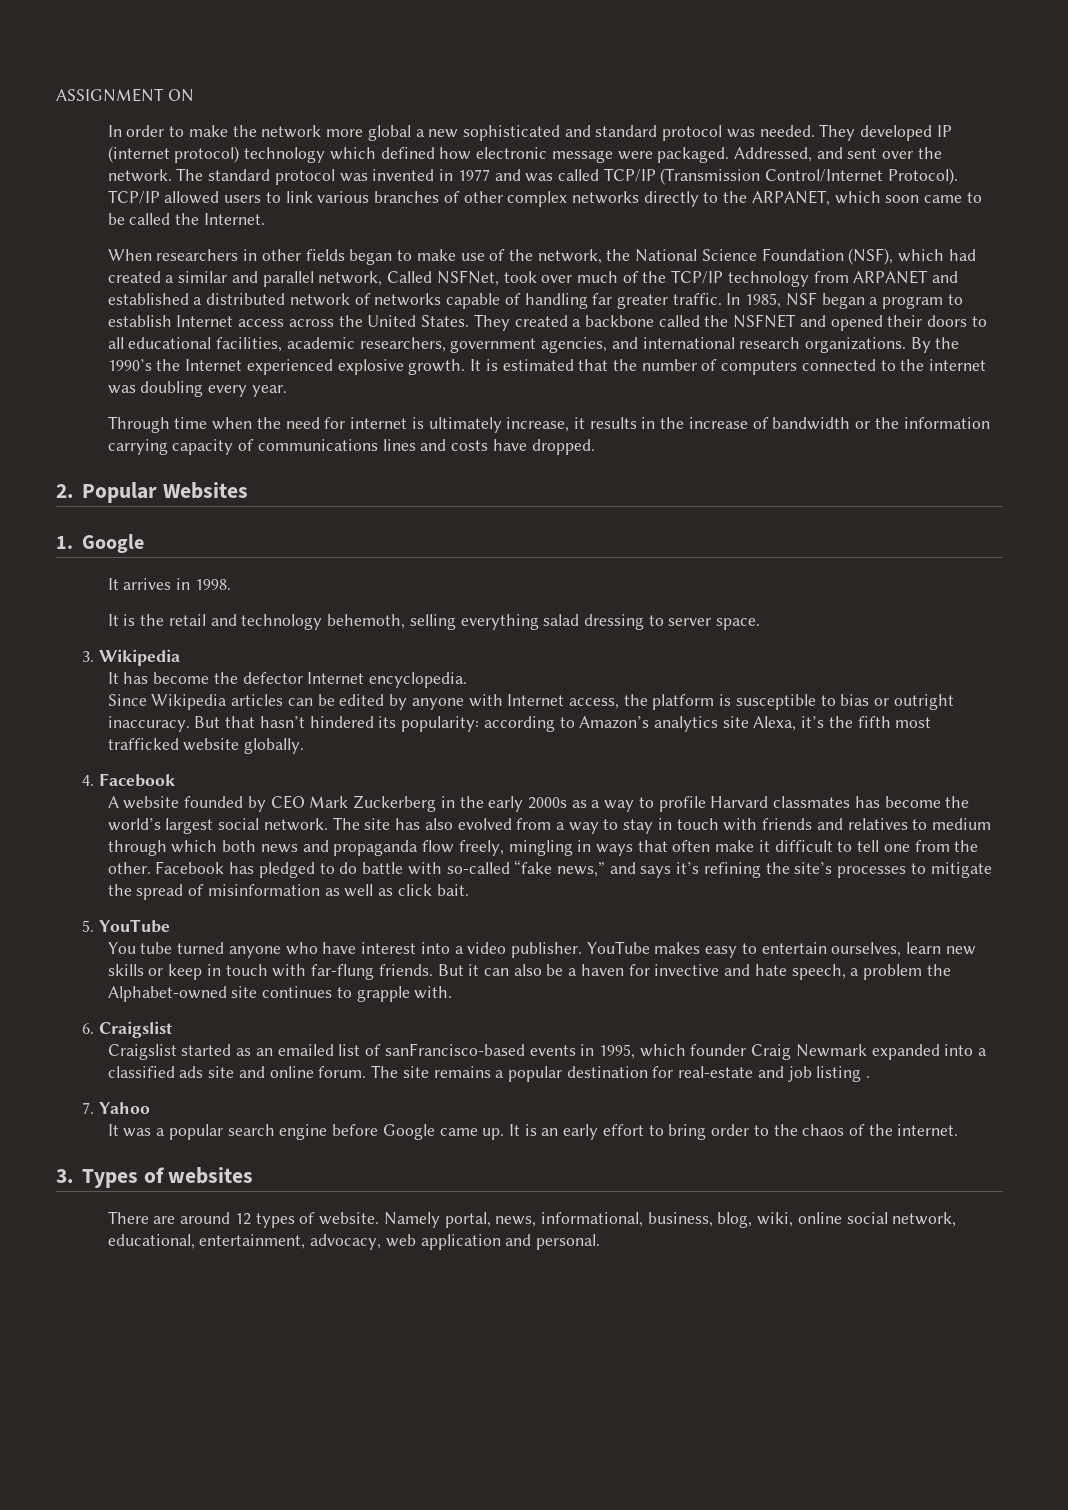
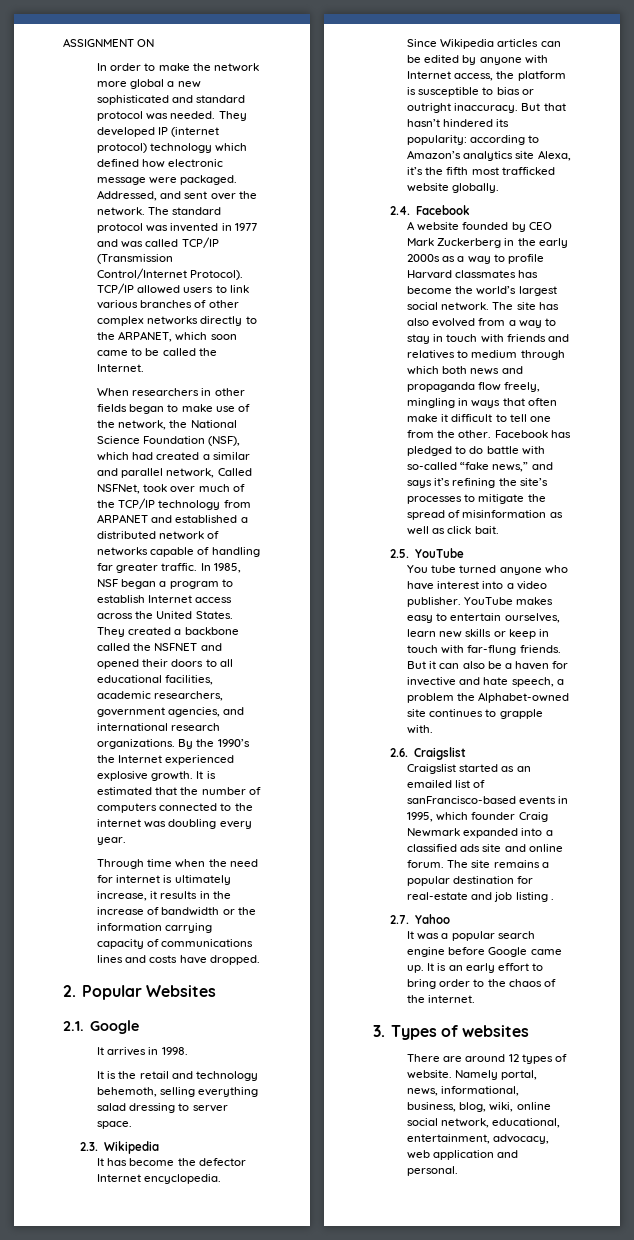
[56,536,73,549] 1. -> [63,1021,84,1031] 2.1.
[81,651,94,662] 3. -> [80,1142,99,1151] 2.3.
[81,775,94,786] 4. -> [390,206,411,215] 2.4.
[81,920,94,932] 5. -> [390,549,410,558] 2.5.
[81,1023,94,1034] 6. -> [390,748,409,757] 2.6.
[81,1102,94,1114] 7. -> [390,915,410,924] 2.7.

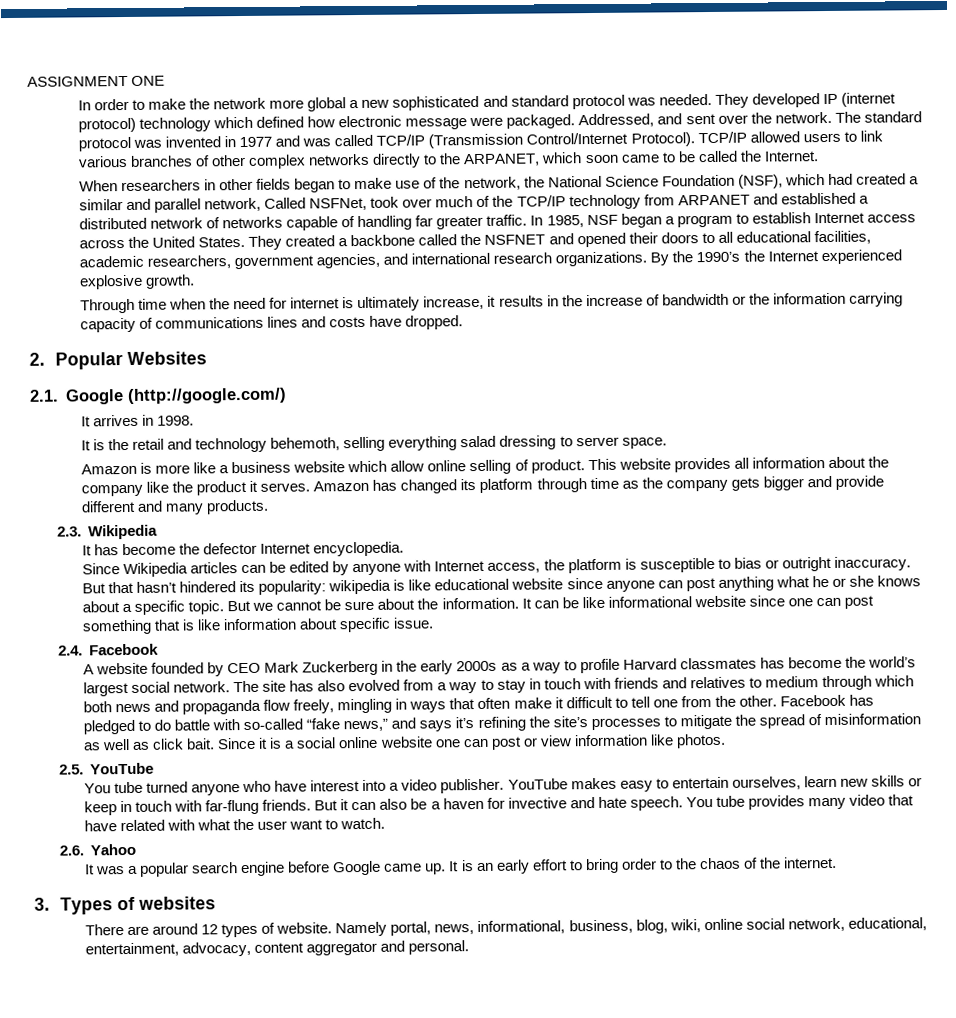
[137,39,155,47] ON -> [131,75,166,86] ONE
[196,771,216,779] [97,787,261,795] [97,803,253,813] [97,819,252,829] [97,837,127,845] It is estimated that the number of computers connected to the internet was doubling every year. -> (196, 281) none
(139, 1027) none -> [126,387,287,404] (http://google.com/)
(133, 1125) none -> [80,456,889,475] [80,475,884,497] [80,499,270,515] // Amazon is more like a business website which allow online selling of product. This website provides all information about the company like the product it serves. Amazon has changed its platform through time as the company gets bigger and provide different and many products.
[470,135,540,145] [407,150,571,161] [407,167,555,175] [407,183,500,193] according to Amazon’s analytics site Alexa, it’s the fifth most trafficked website globally. -> [328,575,921,595] [81,595,875,615] [81,617,435,635] wikipedia is like educational website since anyone can post anything what he or she knows about a specific topic. But we cannot be sure about the information. It can be like informational website since one can post something that is like information about specific issue.
(499, 530) none -> [217,733,726,750] Since it is a social online website one can post or view information like photos.
[511,677,564,687] [407,692,570,703] [407,709,543,719] [407,725,434,734] [390,747,466,760] [407,764,531,774] [407,780,486,788] [407,796,569,805] [407,812,548,822] [407,828,553,838] [407,844,563,852] [407,860,549,868] [407,876,534,886] [407,892,554,902] [390,915,410,924] speech, a problem the Alphabet-owned site continues to grapple with. // 2.6. Craigslist // Craigslist started as an emailed list of sanFrancisco-based events in 1995, which founder Craig Newmark expanded into a classified ads site and online forum. The site remains a popular destination for real-estate and job listing . // 2.7. -> [629,794,915,811] [83,817,386,832] [58,845,84,856] speech. You tube provides many video that have related with what the user want to watch. // 2.6.
[407,1150,495,1160] web application -> [254,941,378,956] content aggregator

